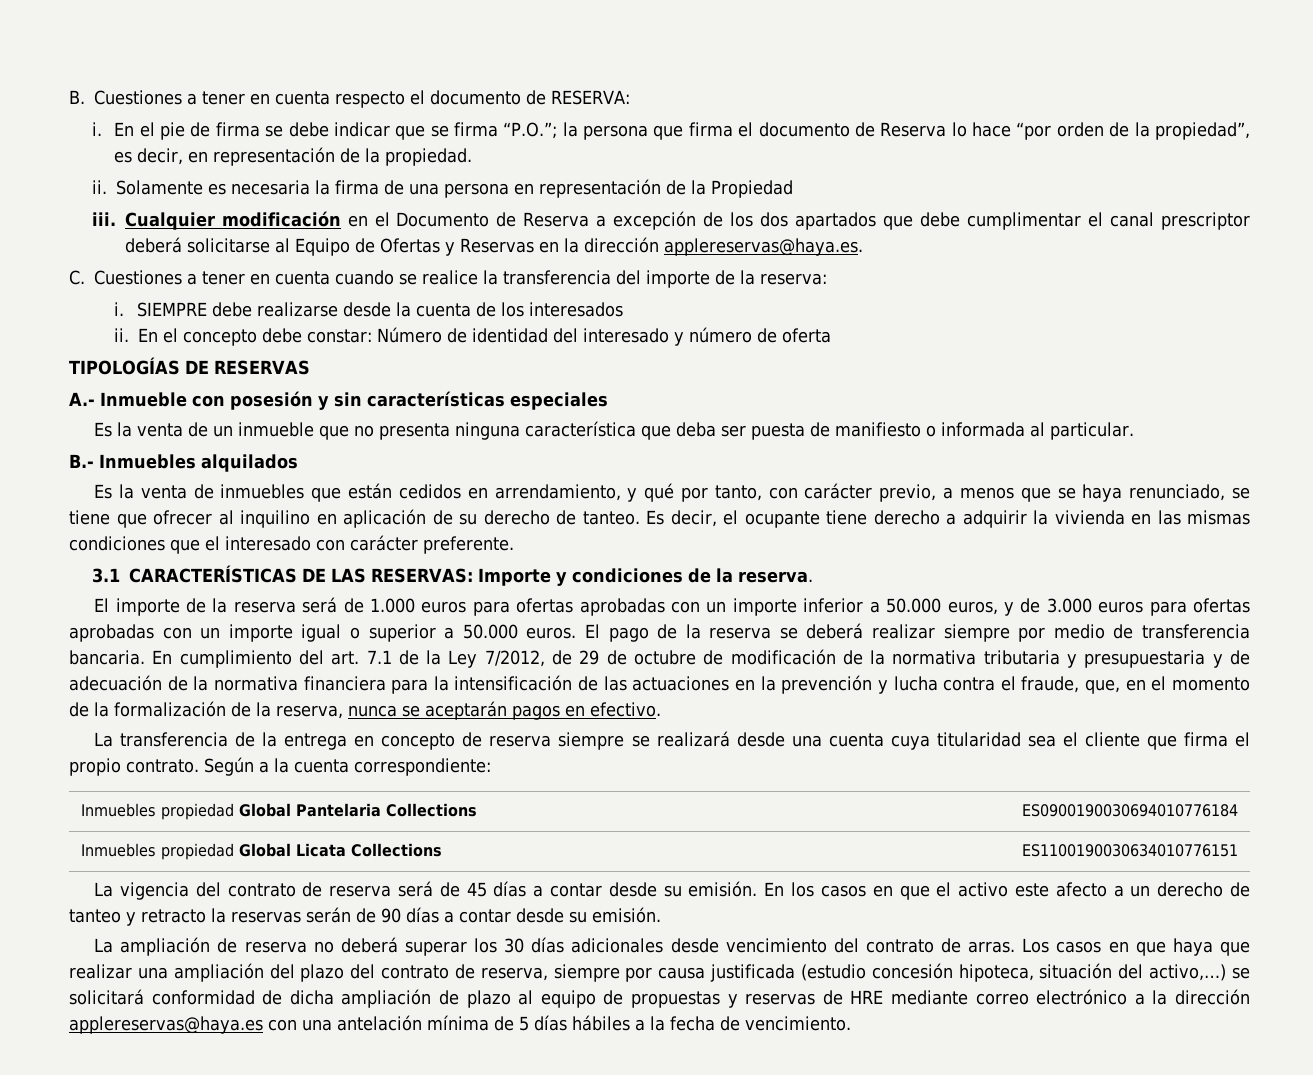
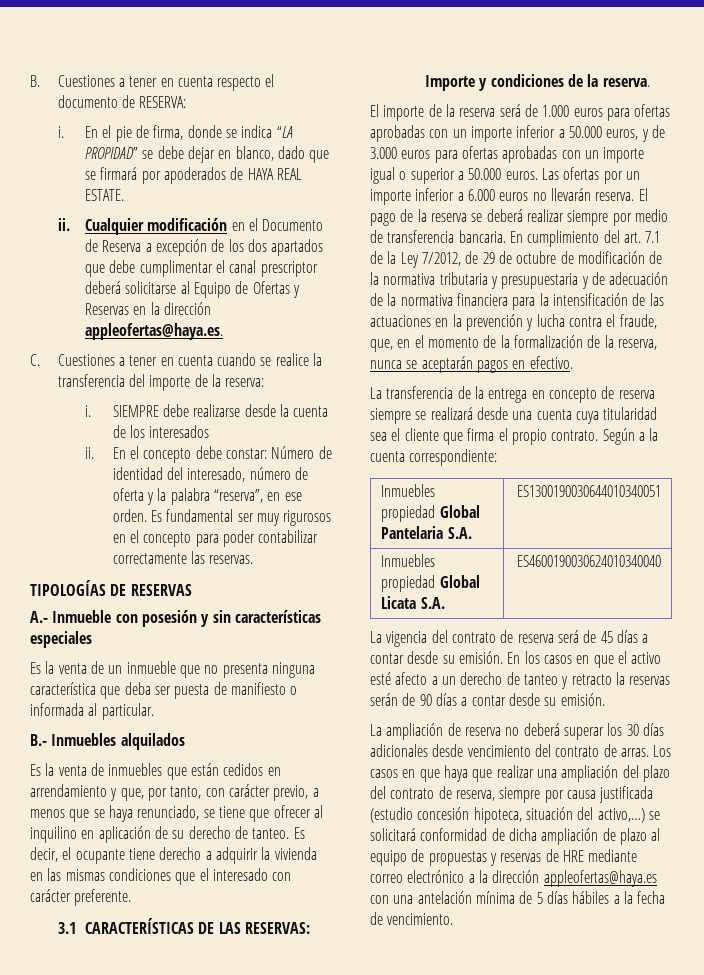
[215,122,1250,140] [114,147,473,166] [91,179,793,198] [91,212,116,226] firma se debe indicar que se firma “P.O.”; la persona que firma el documento de Reserva lo hace “por orden de la propiedad”, es decir, en representación de la propiedad. // ii. Solamente es necesaria la firma de una persona en representación de la Propiedad // iii. -> [153,125,293,140] [85,146,330,163] [85,167,302,184] [85,189,125,201] [57,218,70,231] firma, donde se indica “LA PROPIDAD” se debe dejar en blanco, dado que se firmará por apoderados de HAYA REAL ESTATE. // ii.
[663,238,863,256] applereservas@haya.es. -> [85,323,224,340] appleofertas@haya.es.
[583,328,685,346] interesado y -> [187,467,246,482] interesado,
(832, 335) none -> [146,488,302,505] [112,509,332,526] [112,530,319,547] [112,551,254,564] y la palabra “reserva”, en ese orden. Es fundamental ser muy rigurosos en el concepto para poder contabilizar correctamente las reservas.
[494,483,675,502] arrendamiento, y qué -> [30,784,144,801] arrendamiento y que,
(577, 633) none -> [541,167,640,184] [370,188,635,205] Las ofertas por un importe inferior a 6.000 euros no llevarán reserva.
[385,803,477,817] [1022,804,1239,817] Collections | ES0900190030694010776184 -> [447,527,472,539] [516,485,661,497] S.A. | ES1300190030644010340051
[350,843,442,857] [1022,844,1239,857] Collections | ES1100190030634010776151 -> [420,597,445,609] [516,555,661,567] S.A. | ES4600190030624010340040
[1014,883,1049,897] este -> [370,672,391,685] esté
[69,1016,263,1034] applereservas@haya.es -> [543,870,657,887] appleofertas@haya.es

